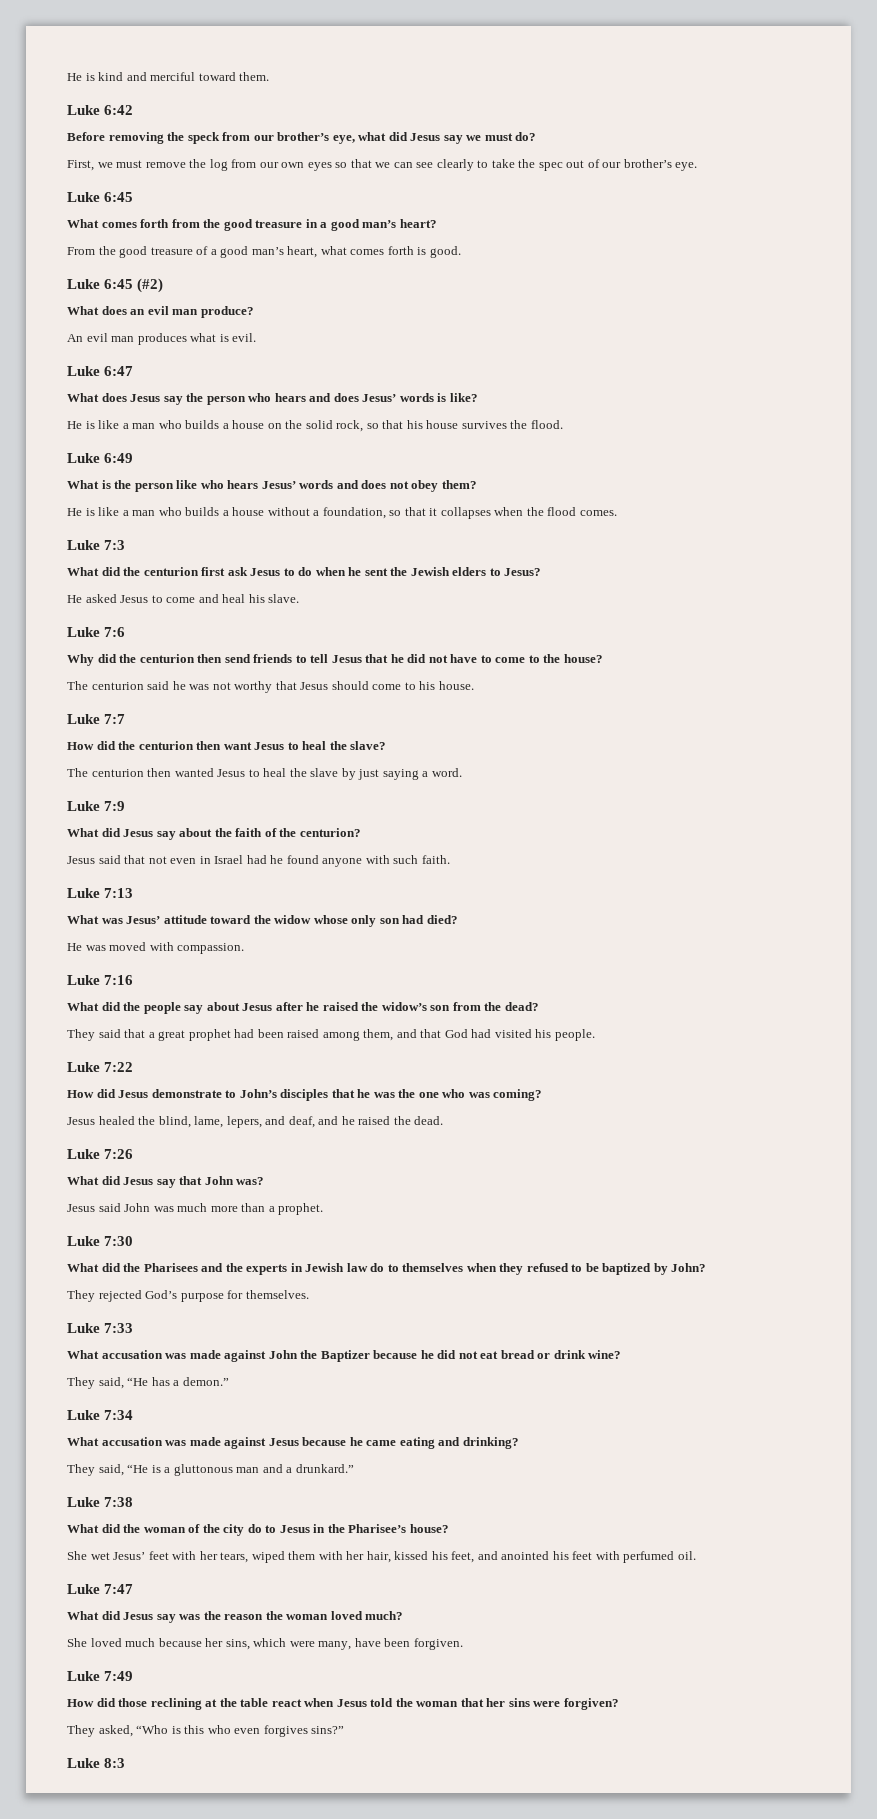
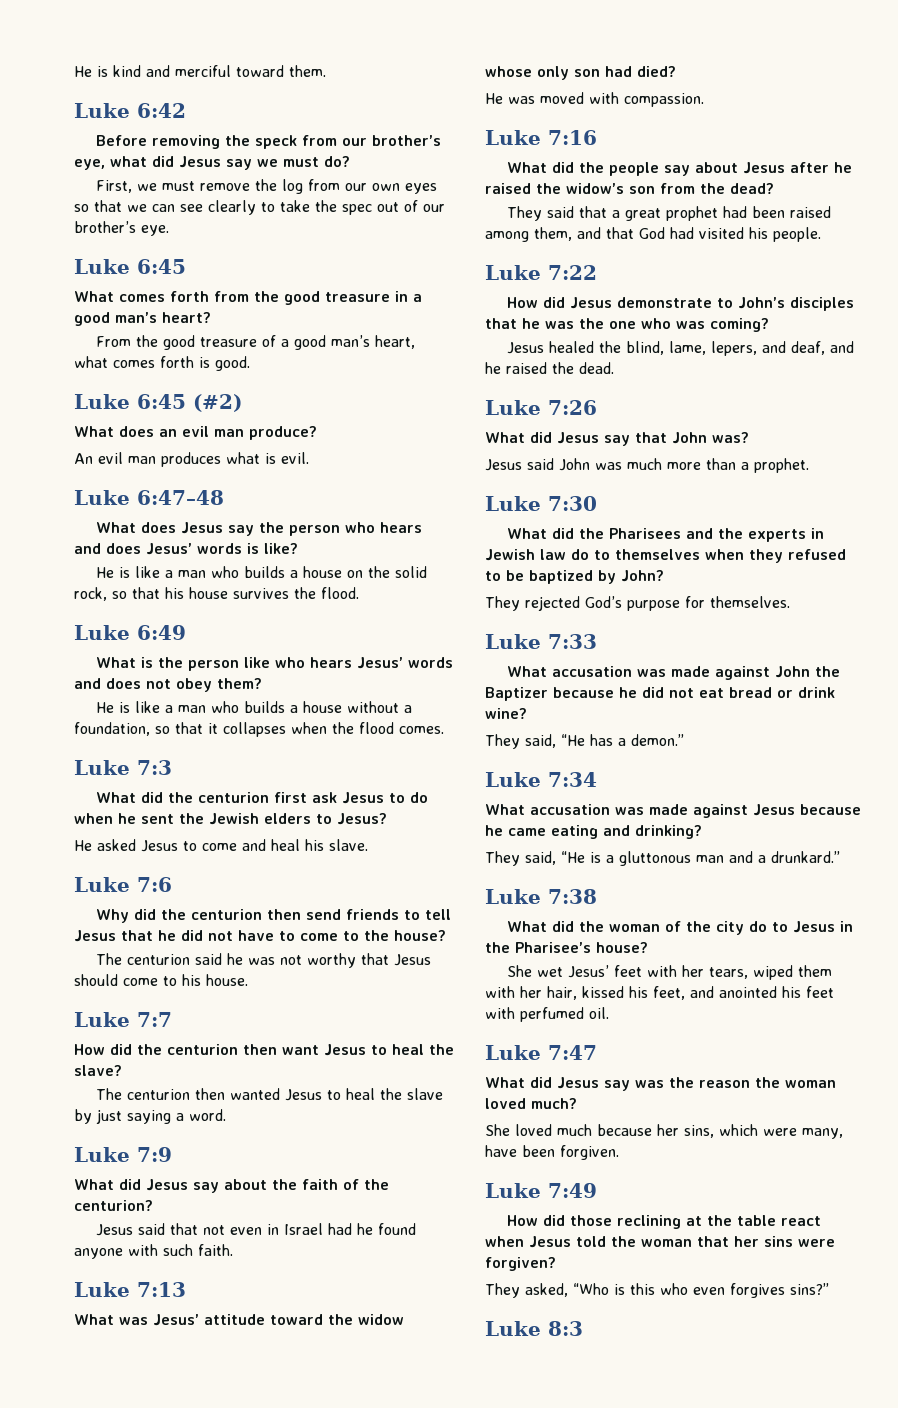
[104,366,134,376] 6:47 -> [137,490,224,505] 6:47–48

